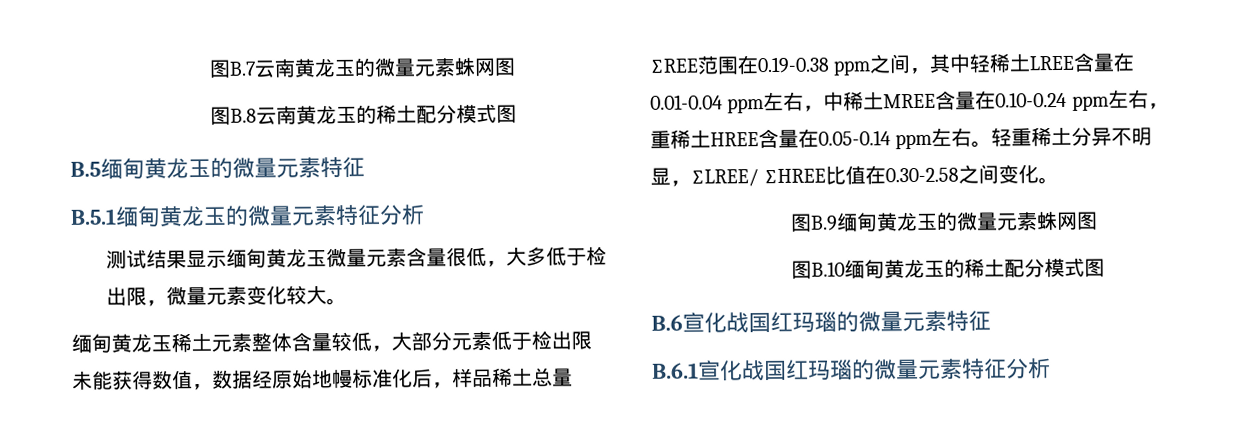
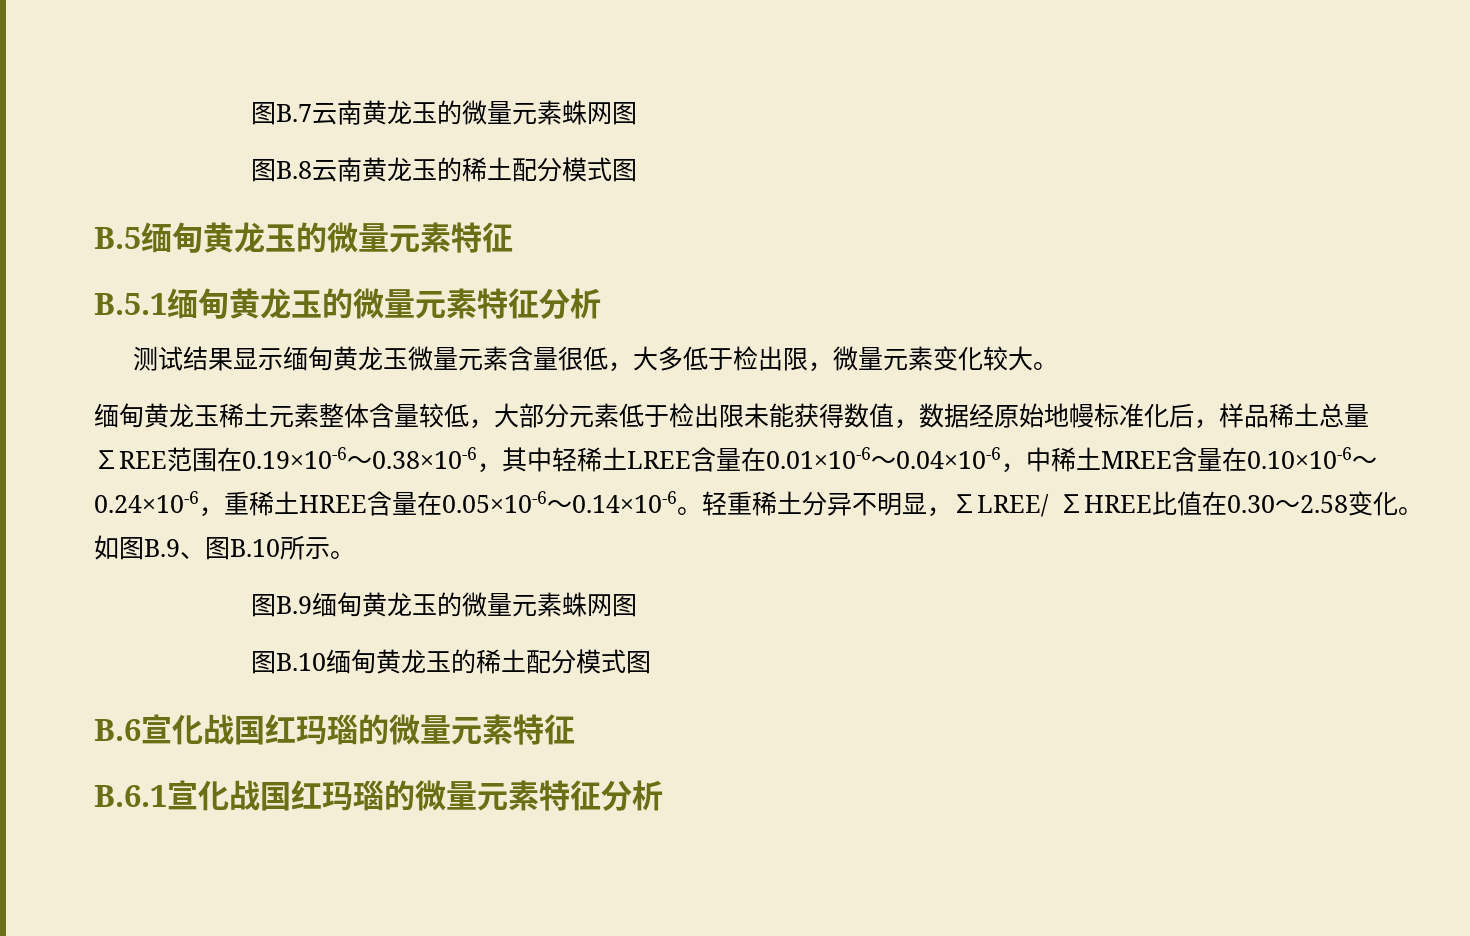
[757,54,911,76] 0.19-0.38 ppm之间 -> [242,447,477,469] 0.19×10-6～0.38×10-6
[650,91,805,114] 0.01-0.04 ppm左右 -> [766,447,1001,469] 0.01×10-6～0.04×10-6
[995,89,1149,111] 0.10-0.24 ppm左右 -> [1247,447,1377,469] [94,491,199,513] 0.10×10-6～0.24×10-6
[818,127,973,150] 0.05-0.14 ppm左右 -> [442,491,677,513] 0.05×10-6～0.14×10-6
[885,164,1000,184] 0.30-2.58之间 -> [1227,495,1348,513] 0.30～2.58
(1060, 180) none -> [94,535,355,560] 如图B.9、图B.10所示。

